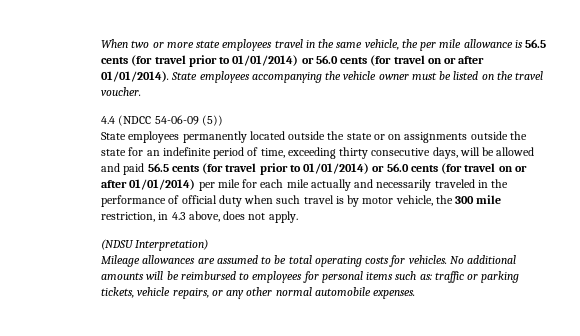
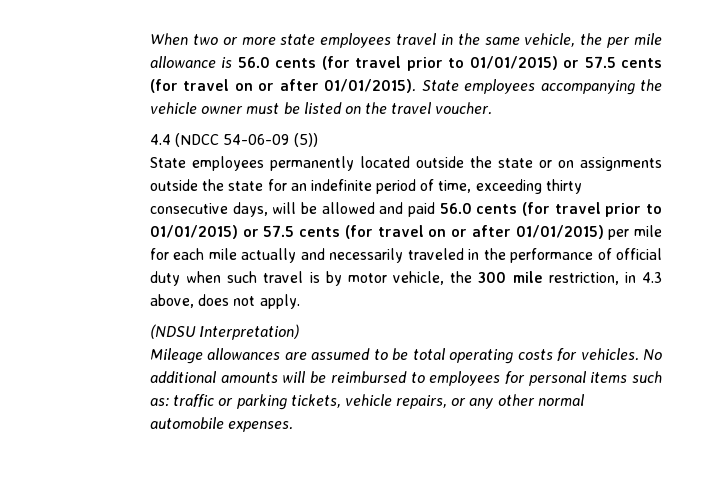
[525,39,547,48] [101,55,485,67] [101,71,170,82] 56.5 cents (for travel prior to 01/01/2014) or 56.0 cents (for travel on or after 01/01/2014). -> [237,56,662,71] [149,79,417,93] 56.0 cents (for travel prior to 01/01/2015) or 57.5 cents (for travel on or after 01/01/2015).
[147,163,527,175] [101,179,196,190] 56.5 cents (for travel prior to 01/01/2014) or 56.0 cents (for travel on or after 01/01/2014) -> [439,202,663,217] [149,225,604,239] 56.0 cents (for travel prior to 01/01/2015) or 57.5 cents (for travel on or after 01/01/2015)

